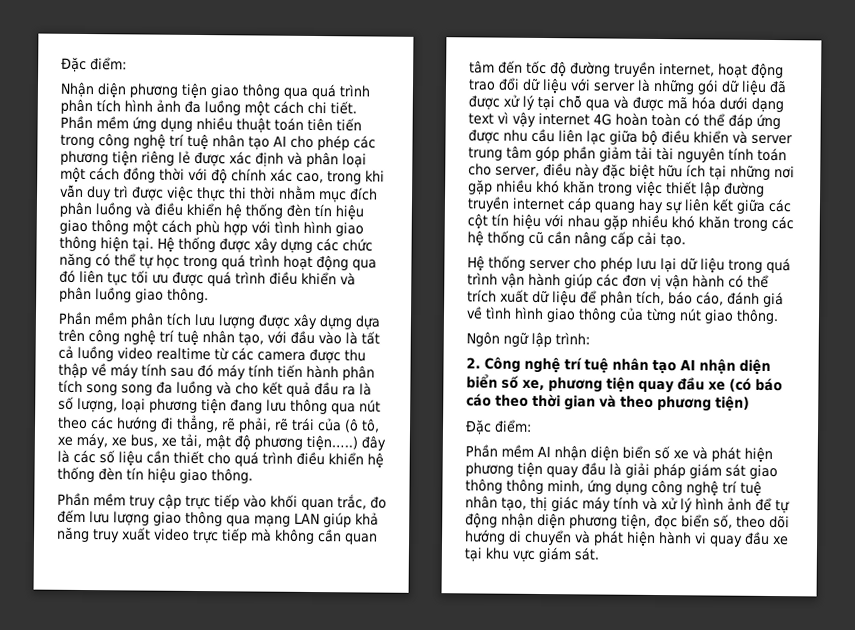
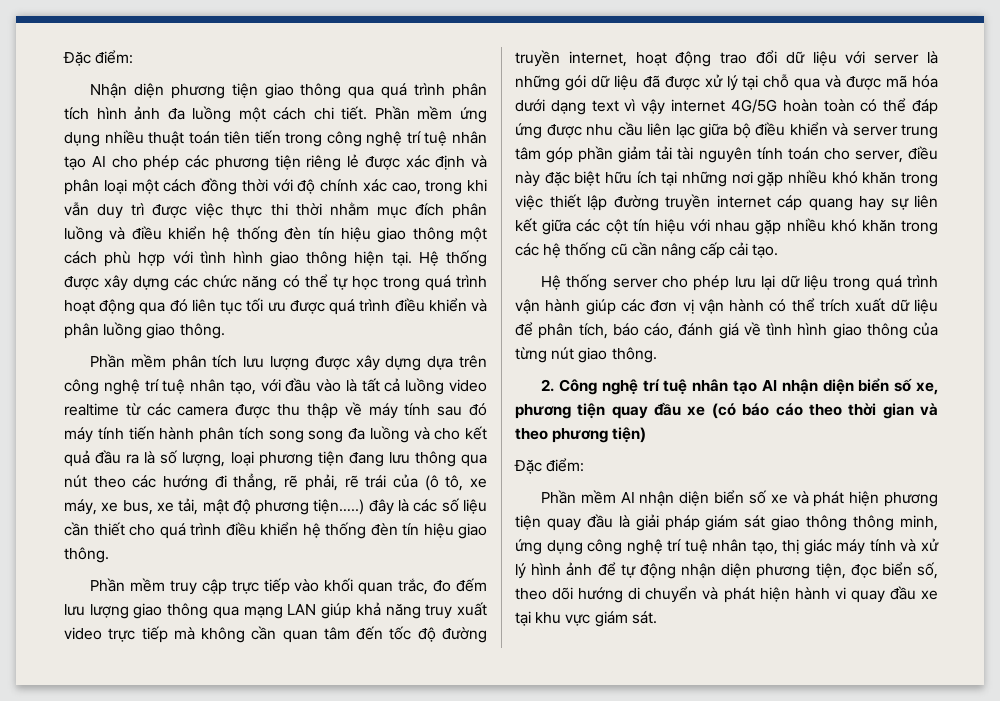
[593,113,612,126] 4G -> [730,99,777,113] 4G/5G
[466,331,590,348] // Ngôn ngữ lập trình: -> (657, 355) none

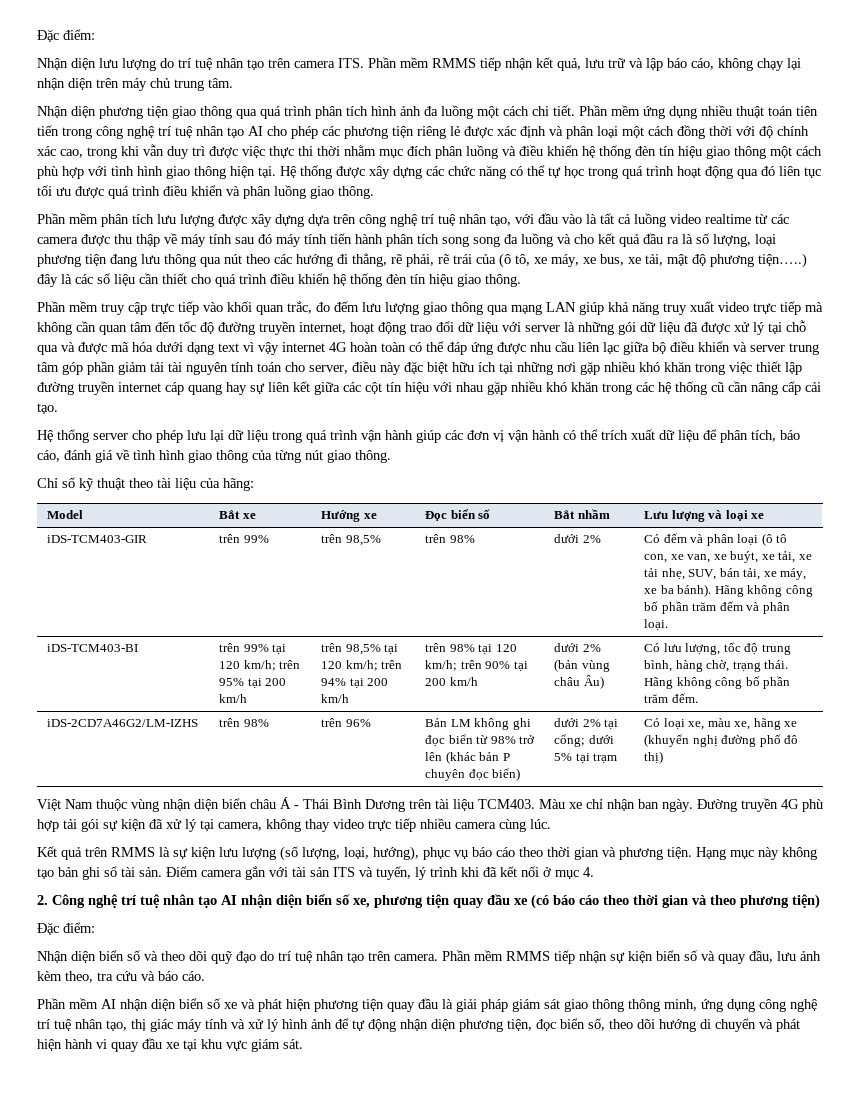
[63,50,134,66] Đặc điểm: -> [37,29,95,42] [37,57,801,71] [37,78,233,91] Đặc điểm: // Nhận diện lưu lượng do trí tuệ nhân tạo trên camera ITS. Phần mềm RMMS tiếp nhận kết quả, lưu trữ và lập báo cáo, không chạy lại nhận diện trên máy chủ trung tâm.
[730,99,777,113] 4G/5G -> [329,342,347,352] 4G
(657, 355) none -> [37,477,254,491] [47,510,84,519] [219,510,256,519] [321,510,377,522] [425,509,491,521] [554,509,610,519] [644,510,765,522] [47,535,148,543] [219,534,269,543] [321,534,381,546] [425,534,475,543] [554,534,601,543] [644,533,788,546] [644,551,812,563] [644,568,807,580] [644,584,813,597] [644,601,790,614] [644,619,669,631] [47,644,139,652] [219,643,287,655] [219,660,301,671] [219,678,287,689] [219,694,248,703] [321,643,399,655] [321,660,403,671] [321,678,389,689] [321,694,350,703] [425,643,517,655] [425,660,528,672] [425,677,478,686] [554,643,601,652] [554,659,610,672] [554,675,604,689] [644,642,791,655] [644,660,789,672] [644,676,791,689] [644,693,698,703] [47,719,199,727] [219,718,269,727] [321,718,371,727] [425,718,531,730] [425,734,536,747] [425,751,510,764] [425,768,521,781] [554,718,619,730] [554,734,614,747] [554,753,618,764] [644,718,798,730] [644,734,799,747] [644,751,664,764] [37,797,823,812] [37,818,551,832] [37,846,817,861] [37,866,594,880] // Chỉ số kỹ thuật theo tài liệu của hãng: // Model | Bắt xe | Hướng xe | Đọc biển số | Bắt nhầm | Lưu lượng và loại xe // iDS-TCM403-GIR | trên 99% | trên 98,5% | trên 98% | dưới 2% | Có đếm và phân loại (ô tô con, xe van, xe buýt, xe tải, xe tải nhẹ, SUV, bán tải, xe máy, xe ba bánh). Hãng không công bố phần trăm đếm và phân loại. // iDS-TCM403-BI | trên 99% tại 120 km/h; trên 95% tại 200 km/h | trên 98,5% tại 120 km/h; trên 94% tại 200 km/h | trên 98% tại 120 km/h; trên 90% tại 200 km/h | dưới 2% (bản vùng châu Âu) | Có lưu lượng, tốc độ trung bình, hàng chờ, trạng thái. Hãng không công bố phần trăm đếm. // iDS-2CD7A46G2/LM-IZHS | trên 98% | trên 96% | Bản LM không ghi đọc biển từ 98% trở lên (khác bản P chuyên đọc biển) | dưới 2% tại cổng; dưới 5% tại trạm | Có loại xe, màu xe, hãng xe (khuyến nghị đường phố đô thị) // Việt Nam thuộc vùng nhận diện biển châu Á - Thái Bình Dương trên tài liệu TCM403. Màu xe chỉ nhận ban ngày. Đường truyền 4G phù hợp tải gói sự kiện đã xử lý tại camera, không thay video trực tiếp nhiều camera cùng lúc. // Kết quả trên RMMS là sự kiện lưu lượng (số lượng, loại, hướng), phục vụ báo cáo theo thời gian và phương tiện. Hạng mục này không tạo bản ghi sổ tài sản. Điểm camera gắn với tài sản ITS và tuyến, lý trình khi đã kết nối ở mục 4.
(585, 465) none -> [37,950,821,964] [37,971,205,983] // Nhận diện biển số và theo dõi quỹ đạo do trí tuệ nhân tạo trên camera. Phần mềm RMMS tiếp nhận sự kiện biển số và quay đầu, lưu ảnh kèm theo, tra cứu và báo cáo.

